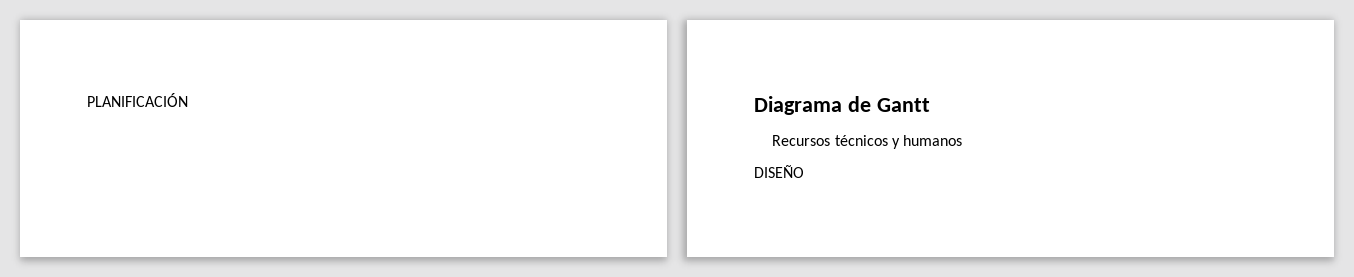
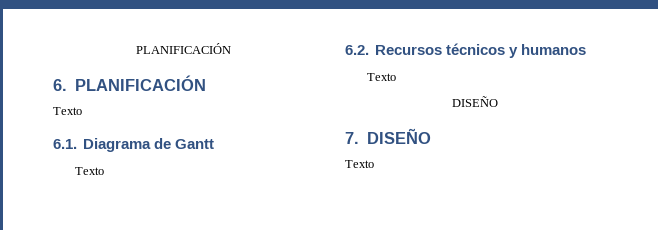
[87,93,188,107] PLANIFICACIÓN // -> [135,43,231,54] [53,75,206,91] [53,107,82,115] [53,139,77,149] PLANIFICACIÓN // 6. PLANIFICACIÓN // Texto // 6.1.
(930, 105) none -> [74,167,104,175] [345,45,369,55] Texto // 6.2.
[754,165,804,178] // DISEÑO -> [366,73,396,81] [452,96,498,107] [345,128,431,144] [345,160,374,168] // Texto // DISEÑO // 7. DISEÑO // Texto

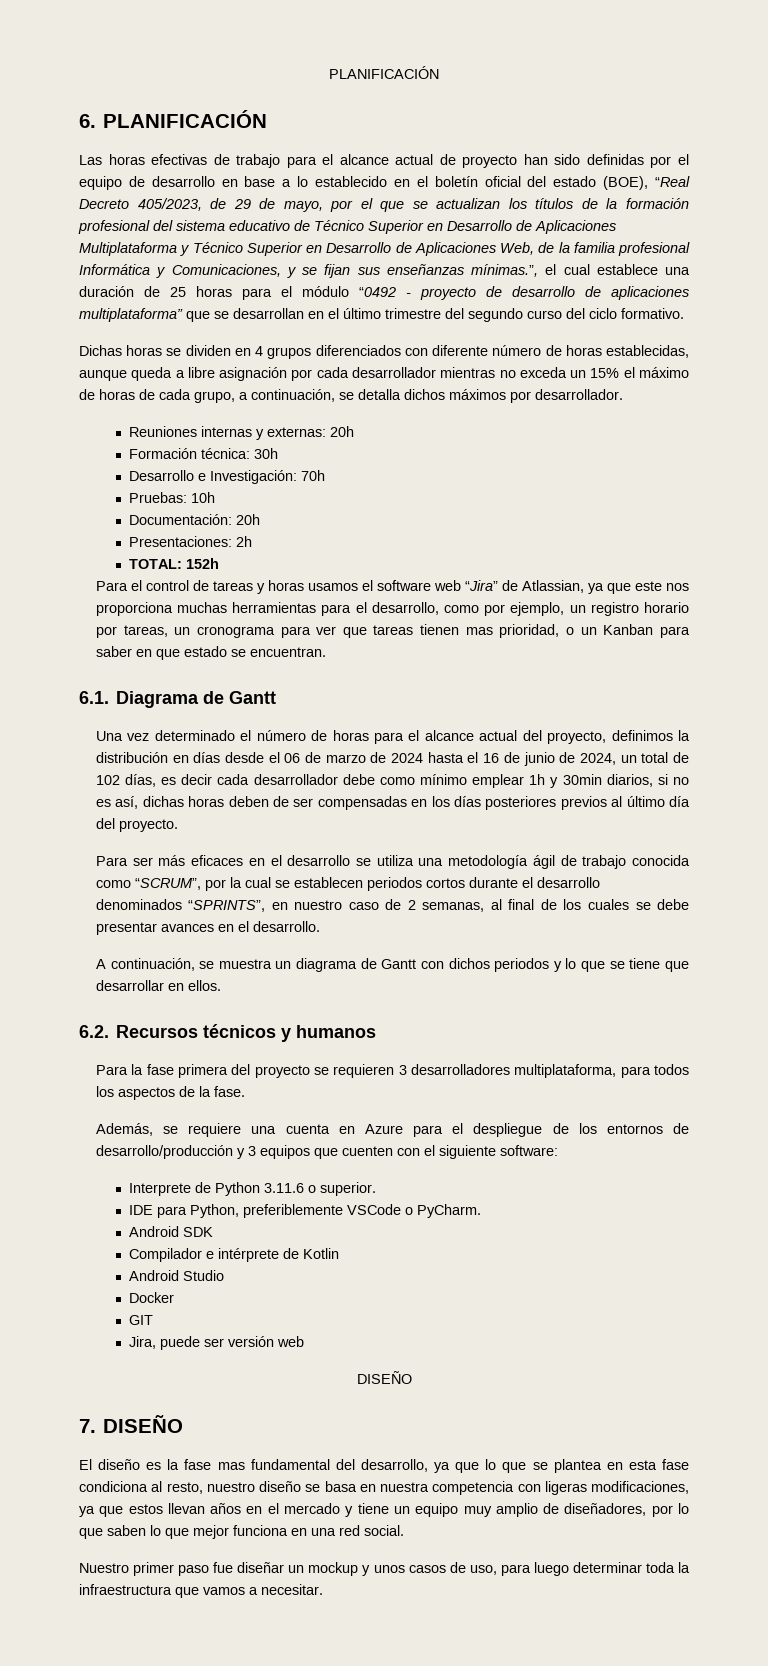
[53,107,82,115] [53,138,215,152] [74,167,104,175] Texto // 6.1. Diagrama de Gantt // Texto -> [79,154,690,168] [79,176,691,190] [79,198,690,212] [78,220,616,234] [79,242,690,256] [79,264,690,278] [79,286,689,300] [79,308,684,322] [79,345,689,359] [79,367,689,381] [79,389,623,403] [128,426,354,440] [128,448,278,459] [128,470,325,484] [128,492,215,503] [128,514,260,525] [128,536,252,547] [128,558,219,569] [95,580,689,594] [95,602,689,616] [95,624,690,638] [95,646,326,660] [79,691,277,708] [95,730,690,744] [95,752,689,766] [95,774,689,788] [95,796,691,810] [95,818,178,832] [95,855,690,869] [95,877,600,891] [95,899,689,912] [95,921,320,935] [95,958,689,972] [95,980,221,991] Las horas efectivas de trabajo para el alcance actual de proyecto han sido definidas por el equipo de desarrollo en base a lo establecido en el boletín oficial del estado (BOE), “Real Decreto 405/2023, de 29 de mayo, por el que se actualizan los títulos de la formación profesional del sistema educativo de Técnico Superior en Desarrollo de Aplicaciones Multiplataforma y Técnico Superior en Desarrollo de Aplicaciones Web, de la familia profesional Informática y Comunicaciones, y se fijan sus enseñanzas mínimas.”, el cual establece una duración de 25 horas para el módulo “0492 - proyecto de desarrollo de aplicaciones multiplataforma” que se desarrollan en el último trimestre del segundo curso del ciclo formativo. // Dichas horas se dividen en 4 grupos diferenciados con diferente número de horas establecidas, aunque queda a libre asignación por cada desarrollador mientras no exceda un 15% el máximo de horas de cada grupo, a continuación, se detalla dichos máximos por desarrollador. // Reuniones internas y externas: 20h // Formación técnica: 30h // Desarrollo e Investigación: 70h // Pruebas: 10h // Documentación: 20h // Presentaciones: 2h // TOTAL: 152h // Para el control de tareas y horas usamos el software web “Jira” de Atlassian, ya que este nos proporciona muchas herramientas para el desarrollo, como por ejemplo, un registro horario por tareas, un cronograma para ver que tareas tienen mas prioridad, o un Kanban para saber en que estado se encuentran. // 6.1. Diagrama de Gantt // Una vez determinado el número de horas para el alcance actual del proyecto, definimos la distribución en días desde el 06 de marzo de 2024 hasta el 16 de junio de 2024, un total de 102 días, es decir cada desarrollador debe como mínimo emplear 1h y 30min diarios, si no es así, dichas horas deben de ser compensadas en los días posteriores previos al último día del proyecto. // Para ser más eficaces en el desarrollo se utiliza una metodología ágil de trabajo conocida como “SCRUM”, por la cual se establecen periodos cortos durante el desarrollo denominados “SPRINTS”, en nuestro caso de 2 semanas, al final de los cuales se debe presentar avances en el desarrollo. // A continuación, se muestra un diagrama de Gantt con dichos periodos y lo que se tiene que desarrollar en ellos.
[366,73,396,81] [452,96,498,107] [345,128,431,144] [345,160,374,168] Texto // DISEÑO // 7. DISEÑO // Texto -> [95,1064,689,1078] [95,1086,245,1100] [95,1123,689,1137] [95,1145,558,1159] [128,1182,376,1196] [128,1204,481,1218] [128,1226,213,1237] [128,1248,339,1262] [128,1270,224,1281] [128,1292,174,1303] [128,1315,153,1325] [128,1336,304,1350] [356,1371,412,1384] [79,1415,184,1433] [79,1459,690,1473] [79,1481,689,1495] [79,1503,689,1517] [79,1525,404,1539] [79,1562,690,1576] [79,1584,323,1598] Para la fase primera del proyecto se requieren 3 desarrolladores multiplataforma, para todos los aspectos de la fase. // Además, se requiere una cuenta en Azure para el despliegue de los entornos de desarrollo/producción y 3 equipos que cuenten con el siguiente software: // Interprete de Python 3.11.6 o superior. // IDE para Python, preferiblemente VSCode o PyCharm. // Android SDK // Compilador e intérprete de Kotlin // Android Studio // Docker // GIT // Jira, puede ser versión web // DISEÑO // 7. DISEÑO // El diseño es la fase mas fundamental del desarrollo, ya que lo que se plantea en esta fase condiciona al resto, nuestro diseño se basa en nuestra competencia con ligeras modificaciones, ya que estos llevan años en el mercado y tiene un equipo muy amplio de diseñadores, por lo que saben lo que mejor funciona en una red social. // Nuestro primer paso fue diseñar un mockup y unos casos de uso, para luego determinar toda la infraestructura que vamos a necesitar.

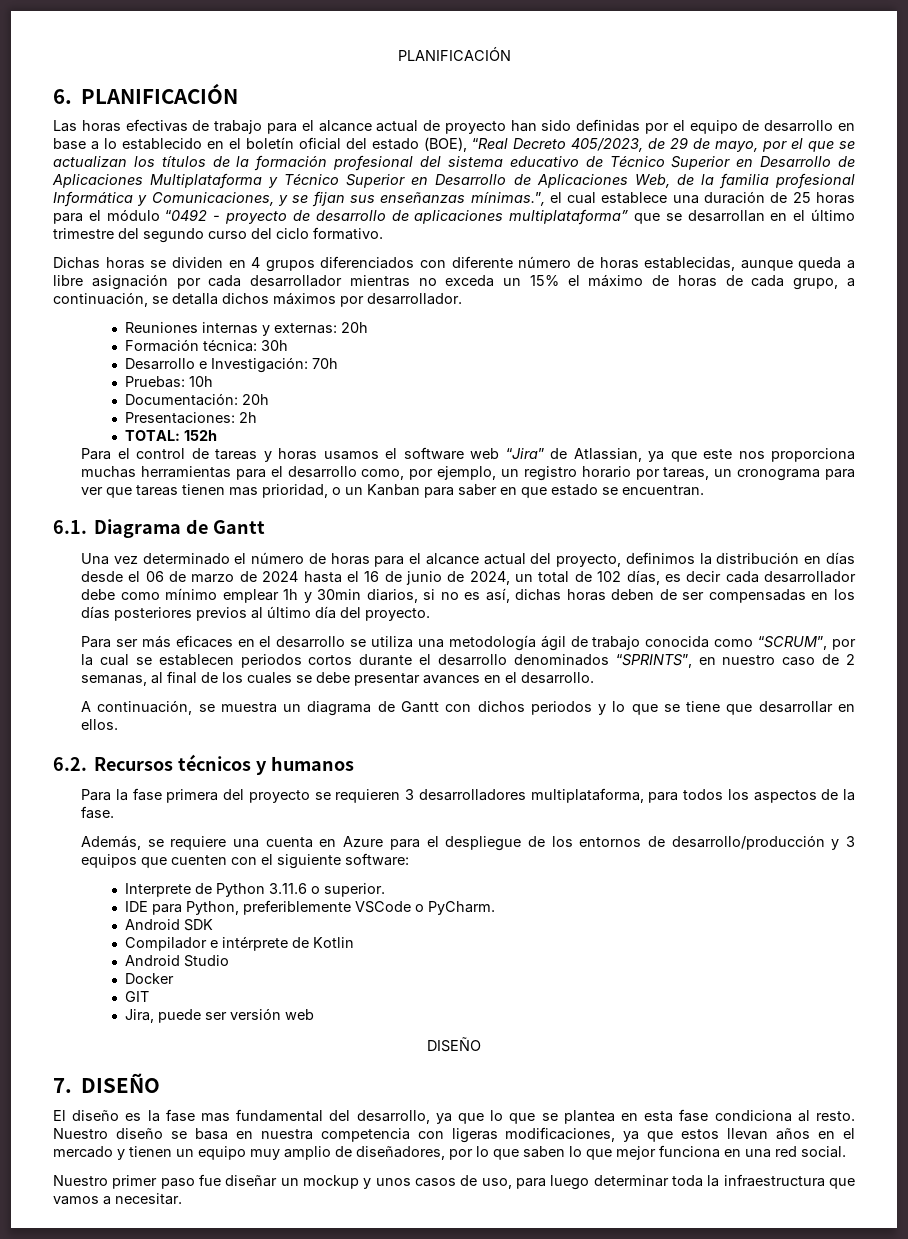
[371,602,480,615] desarrollo, como -> [287,466,405,480] desarrollo como,
[166,1482,255,1494] resto, nuestro -> [816,1111,856,1121] [53,1128,108,1139] resto. Nuestro
[357,1503,389,1514] tiene -> [129,1146,172,1157] tienen

